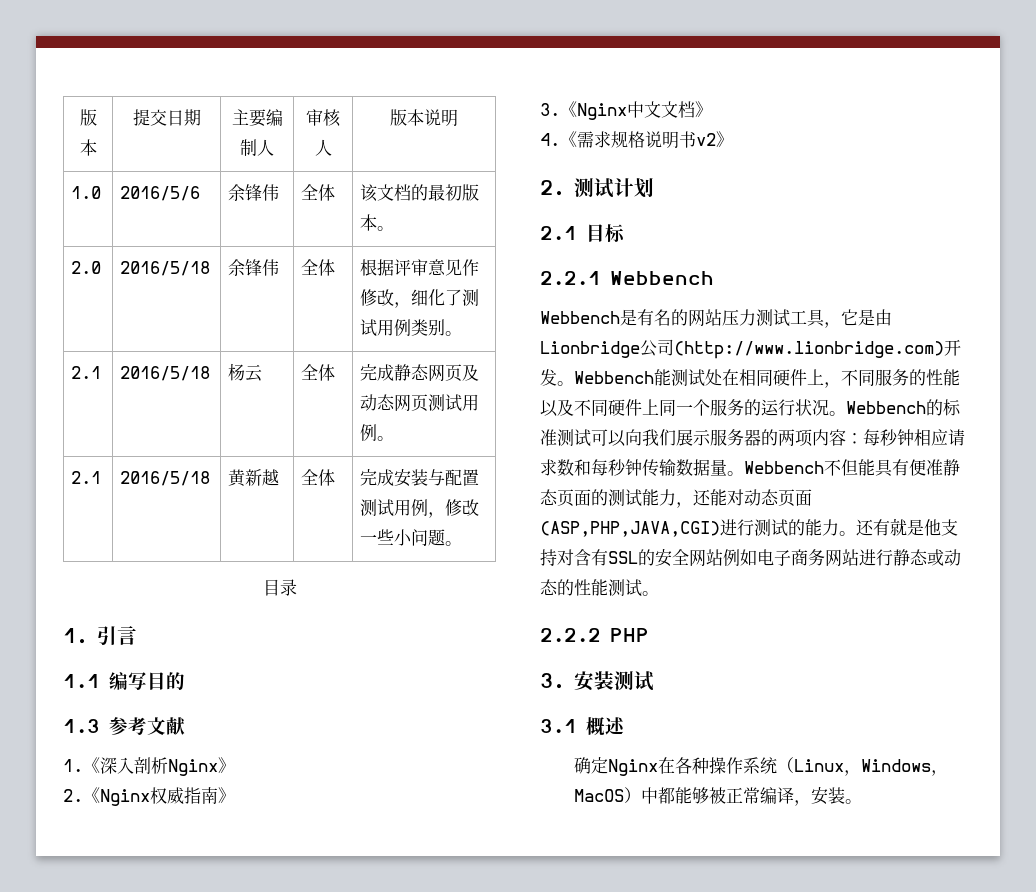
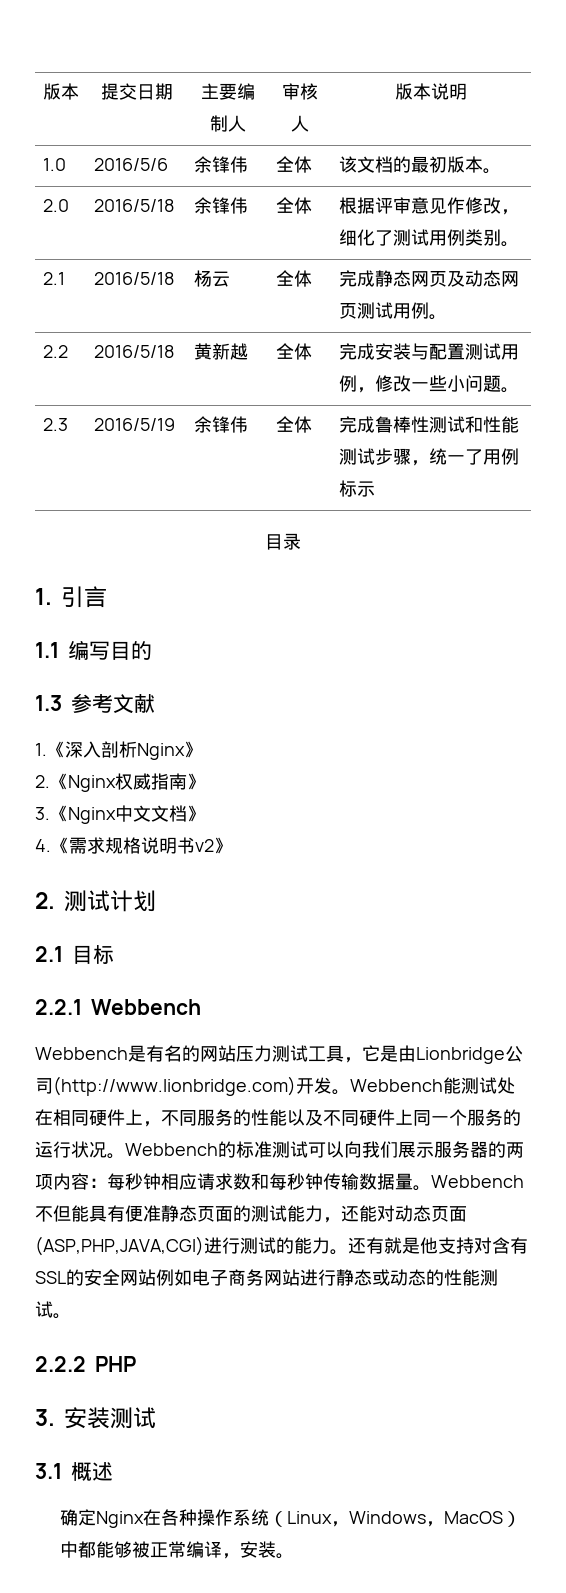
[71,471,102,484] 2.1 -> [42,345,68,358] 2.2
(463, 543) none -> [42,418,68,431] [93,418,175,431] [193,416,248,433] [275,416,312,433] [338,416,519,433] [338,448,519,466] [338,480,375,497] // 2.3 | 2016/5/19 | 余锋伟 | 全体 | 完成鲁棒性测试和性能测试步骤，统一了用例标示

